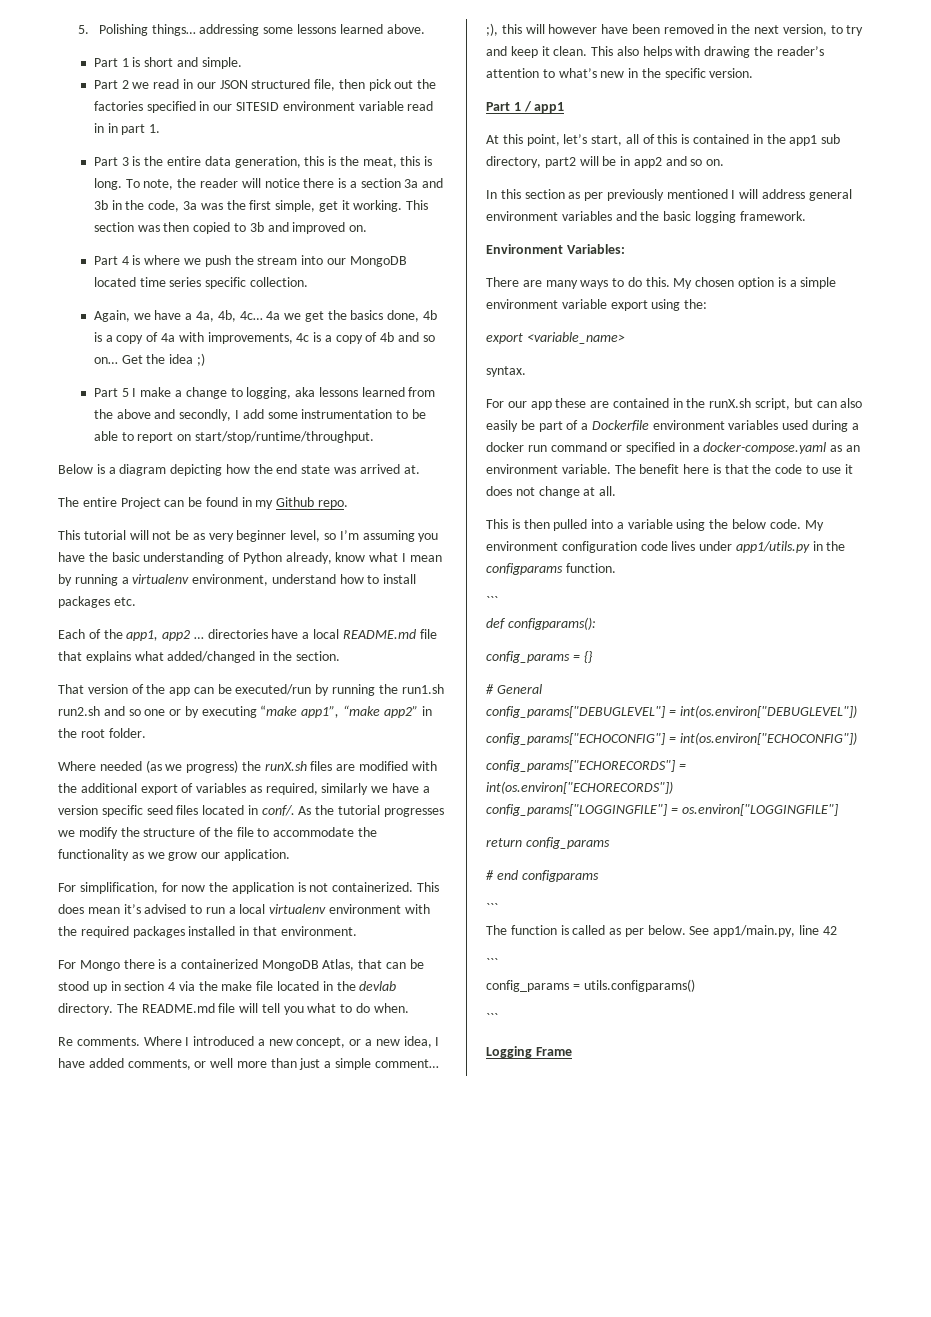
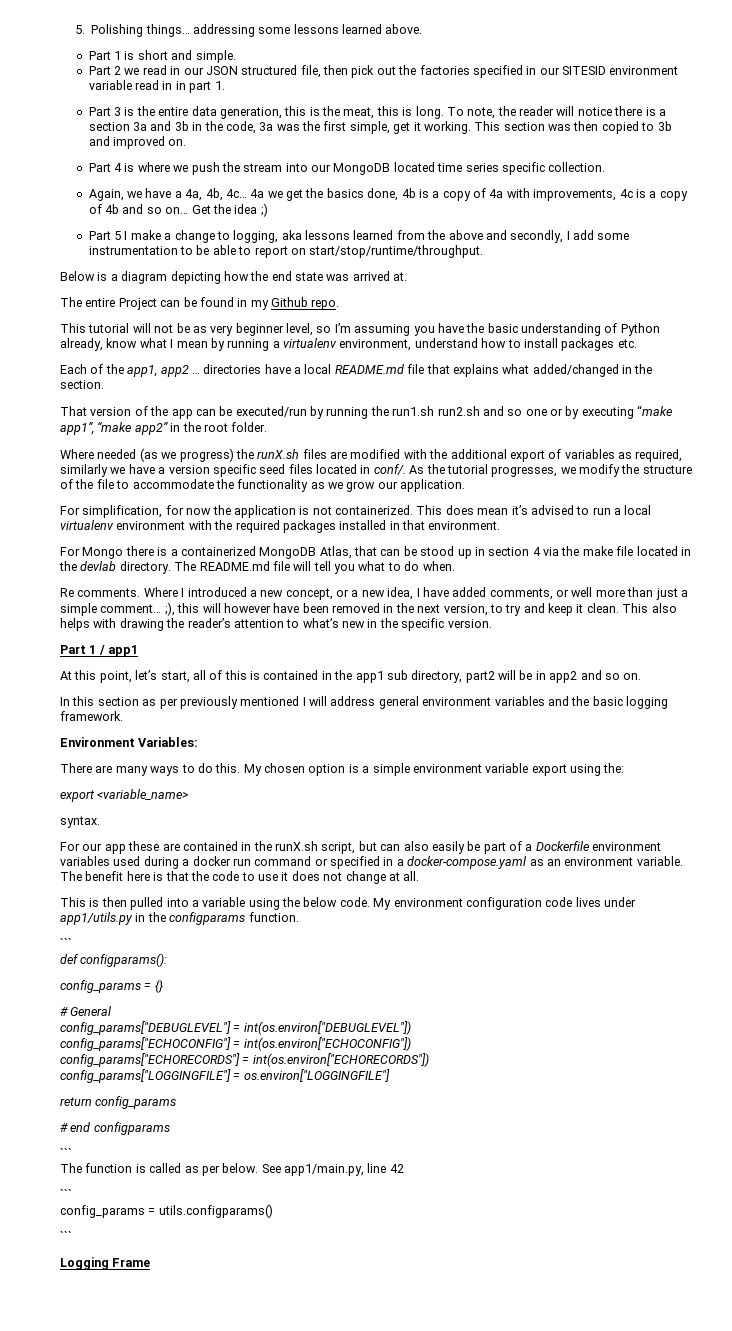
[383,808,444,817] progresses -> [491,466,558,477] progresses,

